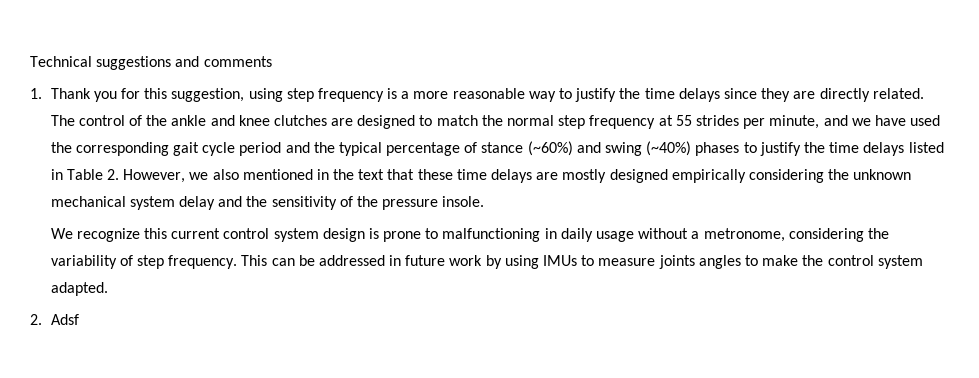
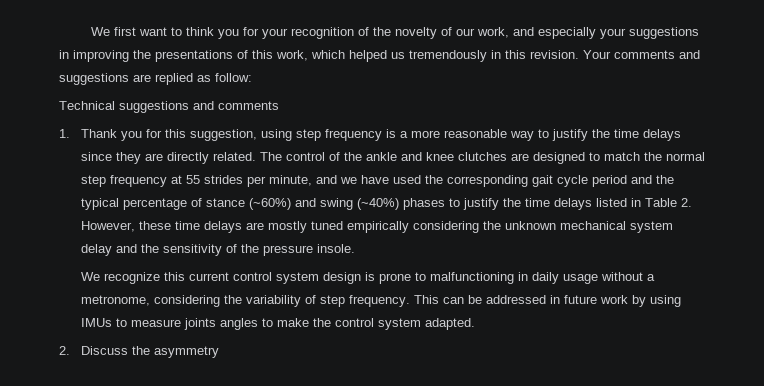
(30, 61) none -> [91,27,700,39] [59,50,700,62] [59,73,252,85] We first want to think you for your recognition of the novelty of our work, and especially your suggestions in improving the presentations of this work, which helped us tremendously in this revision. Your comments and suggestions are replied as follow: //
[189,169,415,180] we also mentioned in the text that -> (135, 226) none
[609,169,668,183] designed -> [310,221,343,230] tuned
[50,314,79,325] Adsf -> [80,346,219,358] Discuss the asymmetry

